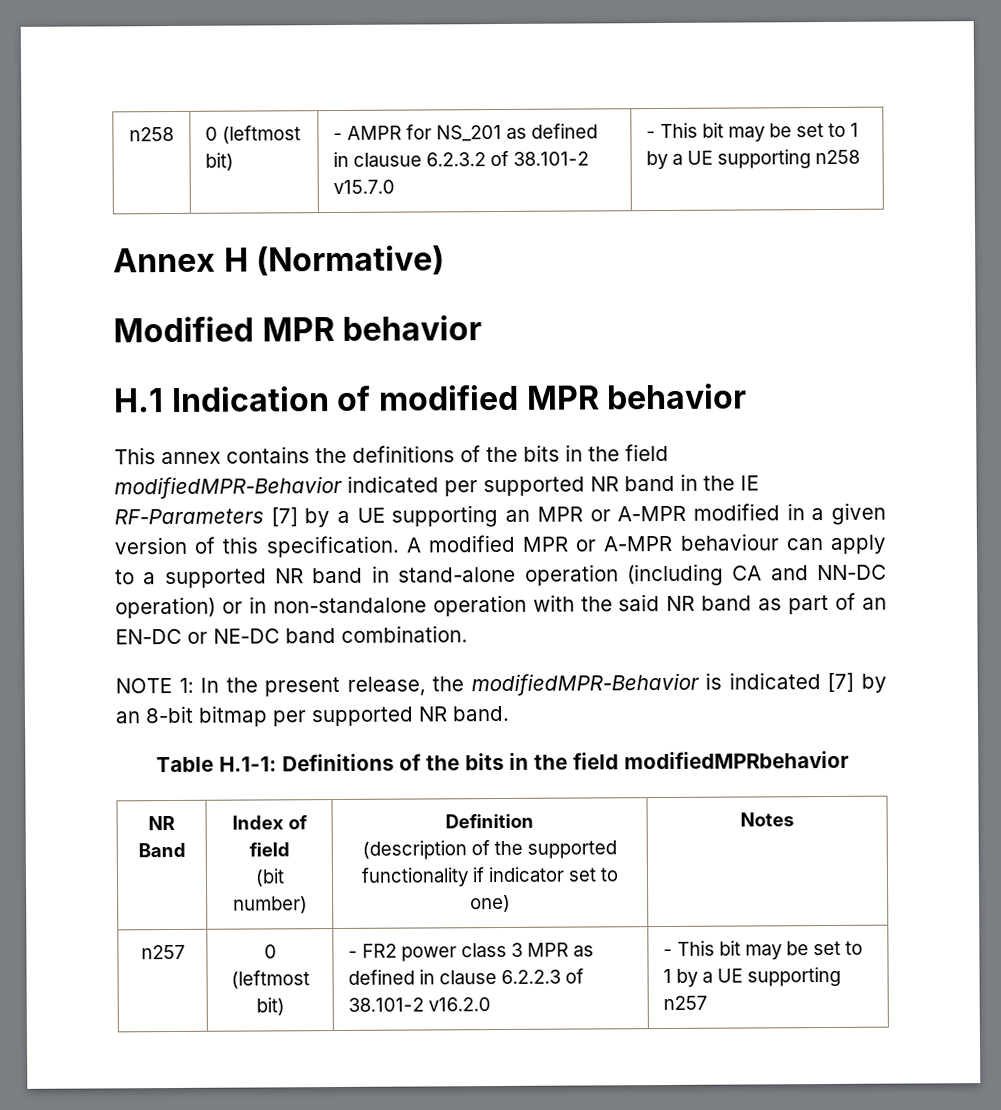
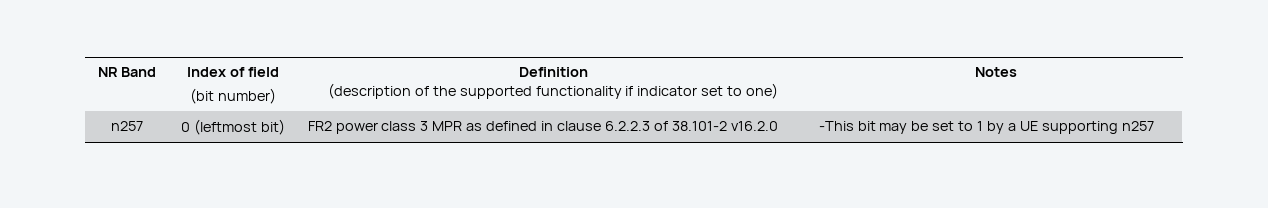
[129,126,174,142] [205,125,302,144] [205,152,235,171] [333,123,599,142] [333,150,590,168] [333,179,396,195] [646,122,860,142] [646,149,861,170] [113,245,446,277] [113,315,483,343] [113,383,748,413] [114,443,669,465] [114,473,759,500] [114,502,886,528] [114,533,886,558] [115,563,888,589] [115,592,887,619] [115,625,468,645] [115,672,887,697] [115,705,510,727] [155,750,849,773] n258 | 0 (leftmost bit) | - AMPR for NS_201 as defined in clausue 6.2.3.2 of 38.101-2 v15.7.0 | - This bit may be set to 1 by a UE supporting n258 // Annex H (Normative) // Modified MPR behavior // H.1 Indication of modified MPR behavior // This annex contains the definitions of the bits in the field modifiedMPR-Behavior indicated per supported NR band in the IE RF-Parameters [7] by a UE supporting an MPR or A-MPR modified in a given version of this specification. A modified MPR or A-MPR behaviour can apply to a supported NR band in stand-alone operation (including CA and NN-DC operation) or in non-standalone operation with the said NR band as part of an EN-DC or NE-DC band combination. // NOTE 1: In the present release, the modifiedMPR-Behavior is indicated [7] by an 8-bit bitmap per supported NR band. // Table H.1-1: Definitions of the bits in the field modifiedMPRbehavior // -> (97, 72) none
[348,950,359,958] - -> (285, 127) none
[663,940,716,957] - This -> [818,121,854,131] -This

